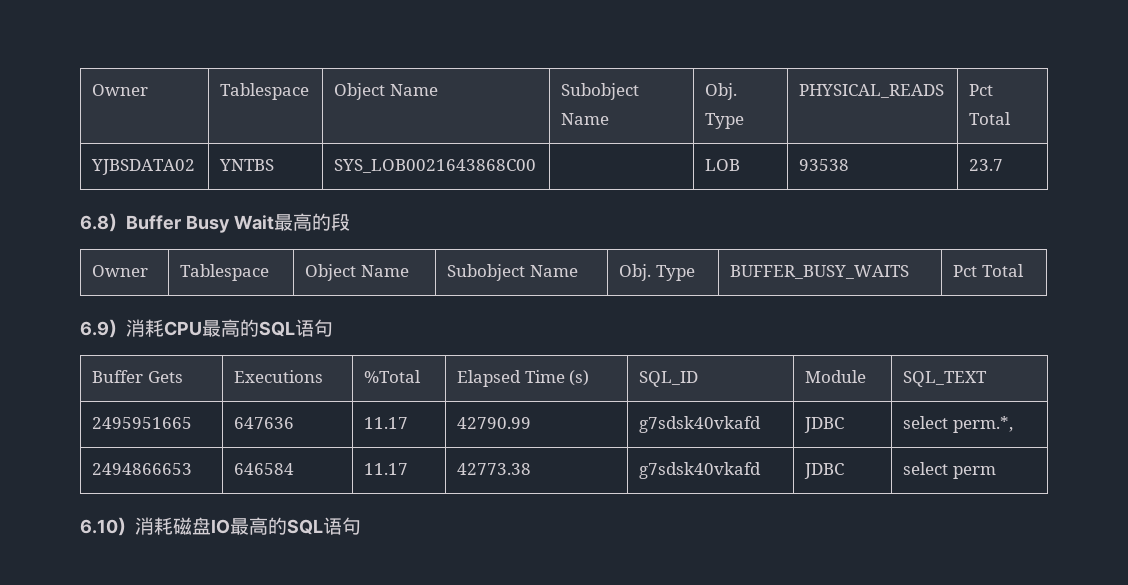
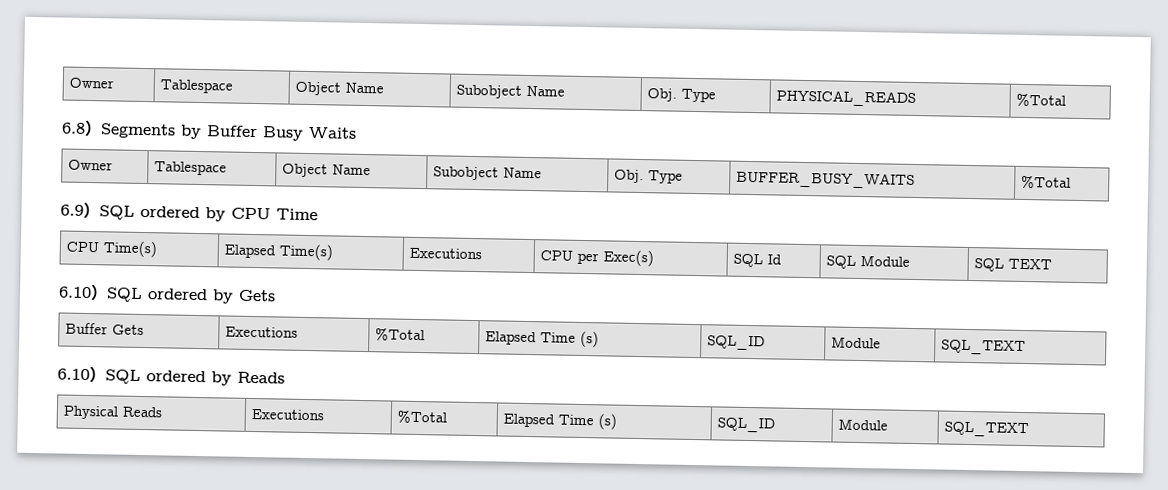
[969,84,994,96] [969,112,1012,125] [91,159,196,175] [219,159,275,171] [334,159,537,173] [705,159,741,171] [799,159,850,171] [969,159,1004,171] [80,213,350,233] Pct Total // YJBSDATA02 | YNTBS | SYS_LOB0021643868C00 | | LOB | 93538 | 23.7 // 6.8）Buffer Busy Wait最高的段 -> [1015,92,1066,107] [61,119,357,141] %Total // 6.8）Segments by Buffer Busy Waits
[953,264,1024,277] Pct Total -> [1020,174,1071,189] %Total
[126,319,333,337] 消耗CPU最高的SQL语句 -> [99,205,318,222] [65,240,157,258] [223,243,333,261] [408,247,482,260] [539,249,654,267] [732,253,782,268] [825,255,910,269] [973,258,1052,272] [58,284,276,304] SQL ordered by CPU Time // CPU Time(s) | Elapsed Time(s) | Executions | CPU per Exec(s) | SQL Id | SQL Module | SQL TEXT // 6.10）SQL ordered by Gets
[92,417,193,429] [234,417,295,429] [364,417,409,429] [457,417,532,429] [639,416,762,433] [804,417,845,433] [903,416,1013,433] [92,463,193,475] [234,463,295,475] [364,463,409,475] [457,463,532,475] [639,462,762,479] [804,463,845,479] [903,462,996,479] [80,517,361,536] // 2495951665 | 647636 | 11.17 | 42790.99 | g7sdsk40vkafd | JDBC | select perm.*, // 2494866653 | 646584 | 11.17 | 42773.38 | g7sdsk40vkafd | JDBC | select perm // 6.10）消耗磁盘IO最高的SQL语句 -> [57,366,285,386] [62,405,162,420] [250,408,324,421] [396,409,447,424] [502,413,617,430] [716,417,775,433] [837,418,888,431] [943,421,1029,438] // 6.10）SQL ordered by Reads // Physical Reads | Executions | %Total | Elapsed Time (s) | SQL_ID | Module | SQL_TEXT

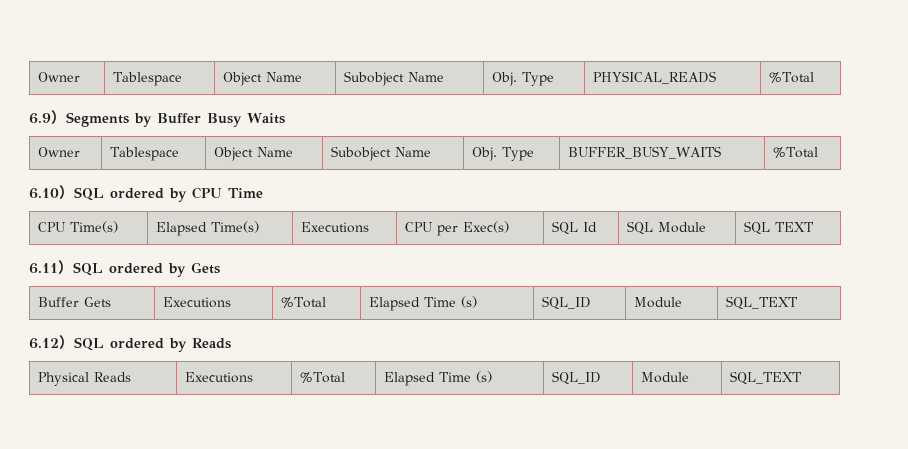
[61,122,86,134] 6.8 -> [29,113,51,124] 6.9
[60,204,84,216] 6.9 -> [29,188,59,199] 6.10
[58,286,92,299] 6.10 -> [29,263,58,274] 6.11
[57,368,90,381] 6.10 -> [29,338,59,349] 6.12

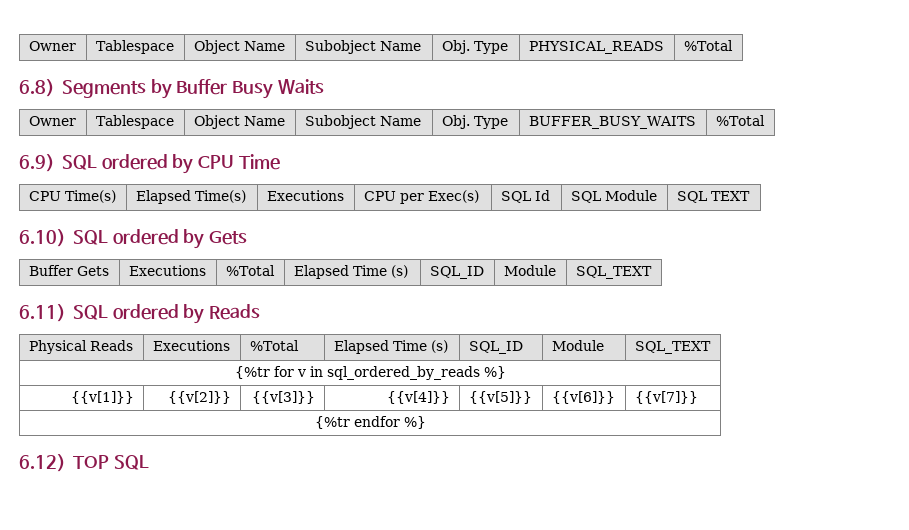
[29,113,51,124] 6.9 -> [19,80,46,94] 6.8
[29,188,59,199] 6.10 -> [19,155,46,169] 6.9
[29,263,58,274] 6.11 -> [19,230,57,244] 6.10
[29,338,59,349] 6.12 -> [19,305,57,319] 6.11
(802, 378) none -> [234,366,506,380] [71,391,135,404] [168,391,232,404] [252,391,316,404] [387,391,451,404] [468,391,532,404] [551,391,615,404] [634,391,698,404] [314,416,426,429] [19,454,149,472] // {%tr for v in sql_ordered_by_reads %} // {{v[1]}} | {{v[2]}} | {{v[3]}} | {{v[4]}} | {{v[5]}} | {{v[6]}} | {{v[7]}} // {%tr endfor %} // 6.12）TOP SQL

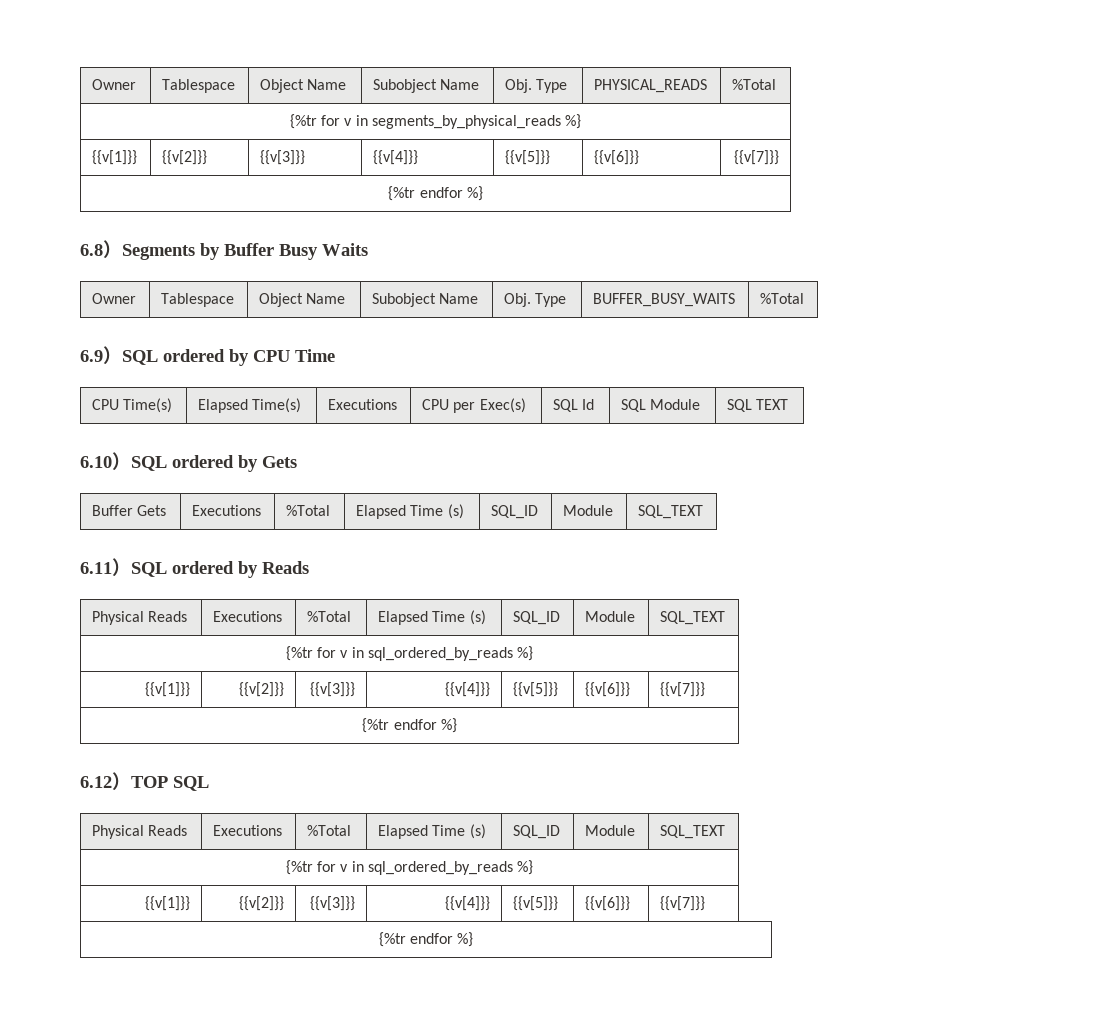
(733, 45) none -> [289,114,582,129] [92,150,138,165] [162,150,208,165] [260,150,306,165] [373,150,419,165] [505,150,551,165] [594,150,640,165] [733,150,779,165] [388,186,483,201] // {%tr for v in segments_by_physical_reads %} // {{v[1]}} | {{v[2]}} | {{v[3]}} | {{v[4]}} | {{v[5]}} | {{v[6]}} | {{v[7]}} // {%tr endfor %}
(149, 462) none -> [92,825,188,839] [213,825,283,836] [307,825,352,836] [378,824,486,839] [513,825,561,839] [585,825,636,836] [660,825,726,839] [285,860,534,875] [144,896,190,911] [238,896,284,911] [309,896,355,911] [444,896,490,911] [513,896,559,911] [585,896,631,911] [660,896,706,911] [378,932,474,947] // Physical Reads | Executions | %Total | Elapsed Time (s) | SQL_ID | Module | SQL_TEXT // {%tr for v in sql_ordered_by_reads %} // {{v[1]}} | {{v[2]}} | {{v[3]}} | {{v[4]}} | {{v[5]}} | {{v[6]}} | {{v[7]}} // {%tr endfor %}

